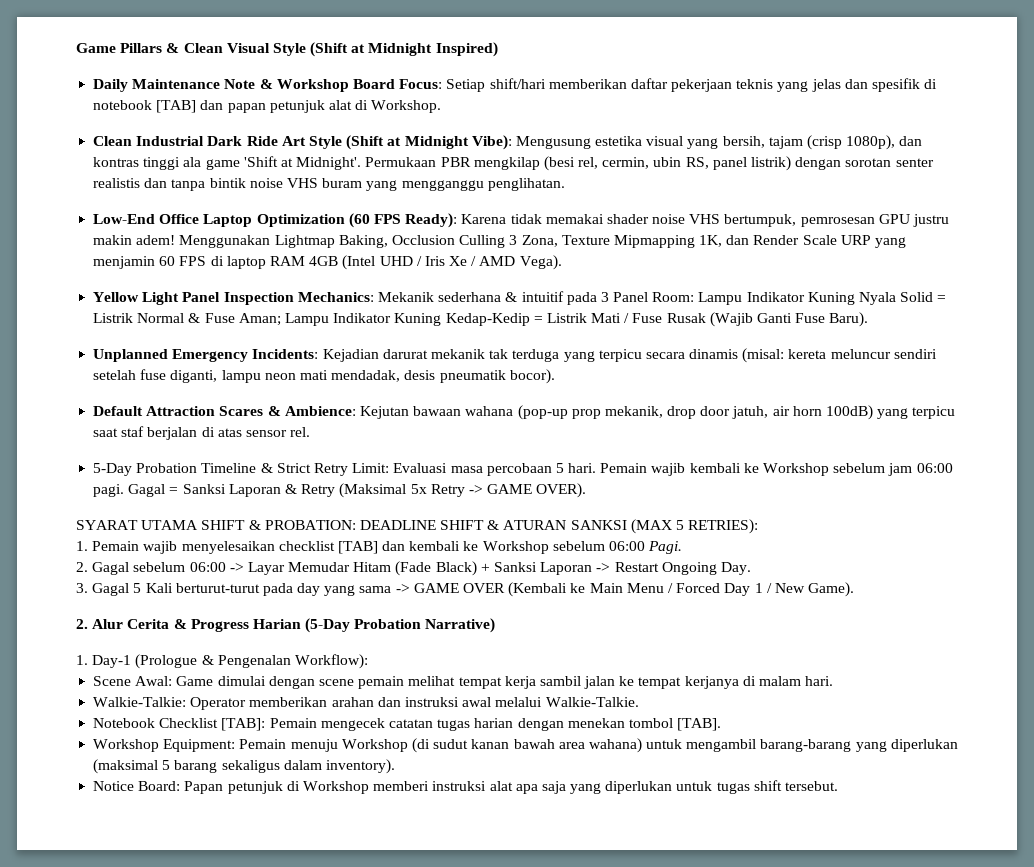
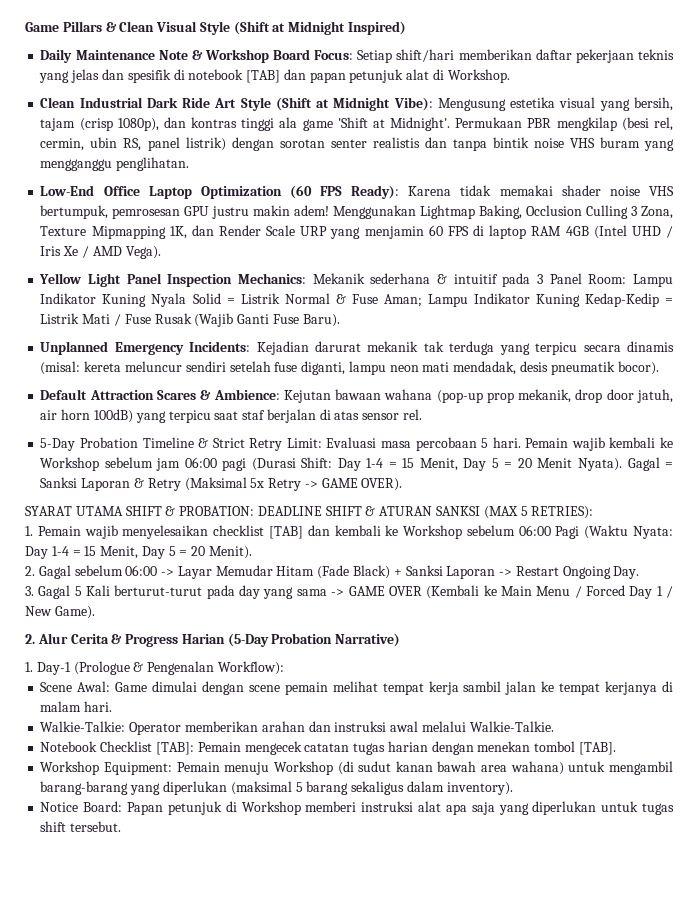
[93,484,125,497] pagi. -> [222,457,622,471] pagi (Durasi Shift: Day 1-4 = 15 Menit, Day 5 = 20 Menit Nyata).
[648,541,683,554] Pagi. -> [555,525,674,539] [25,546,253,559] Pagi (Waktu Nyata: Day 1-4 = 15 Menit, Day 5 = 20 Menit).

